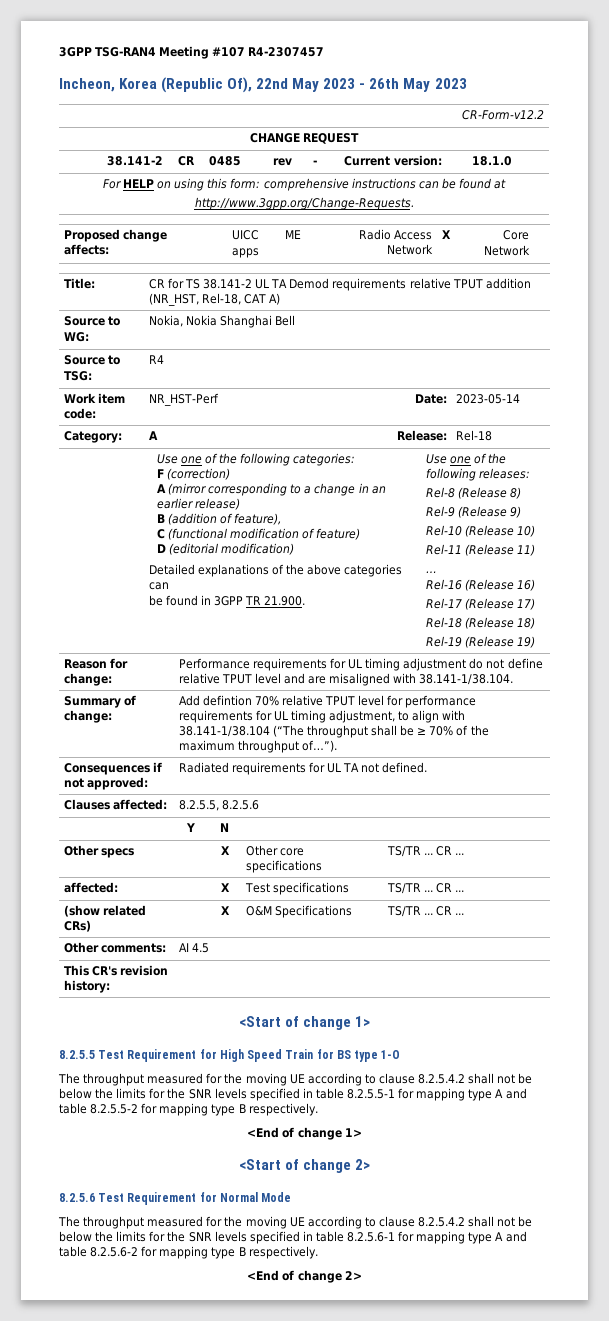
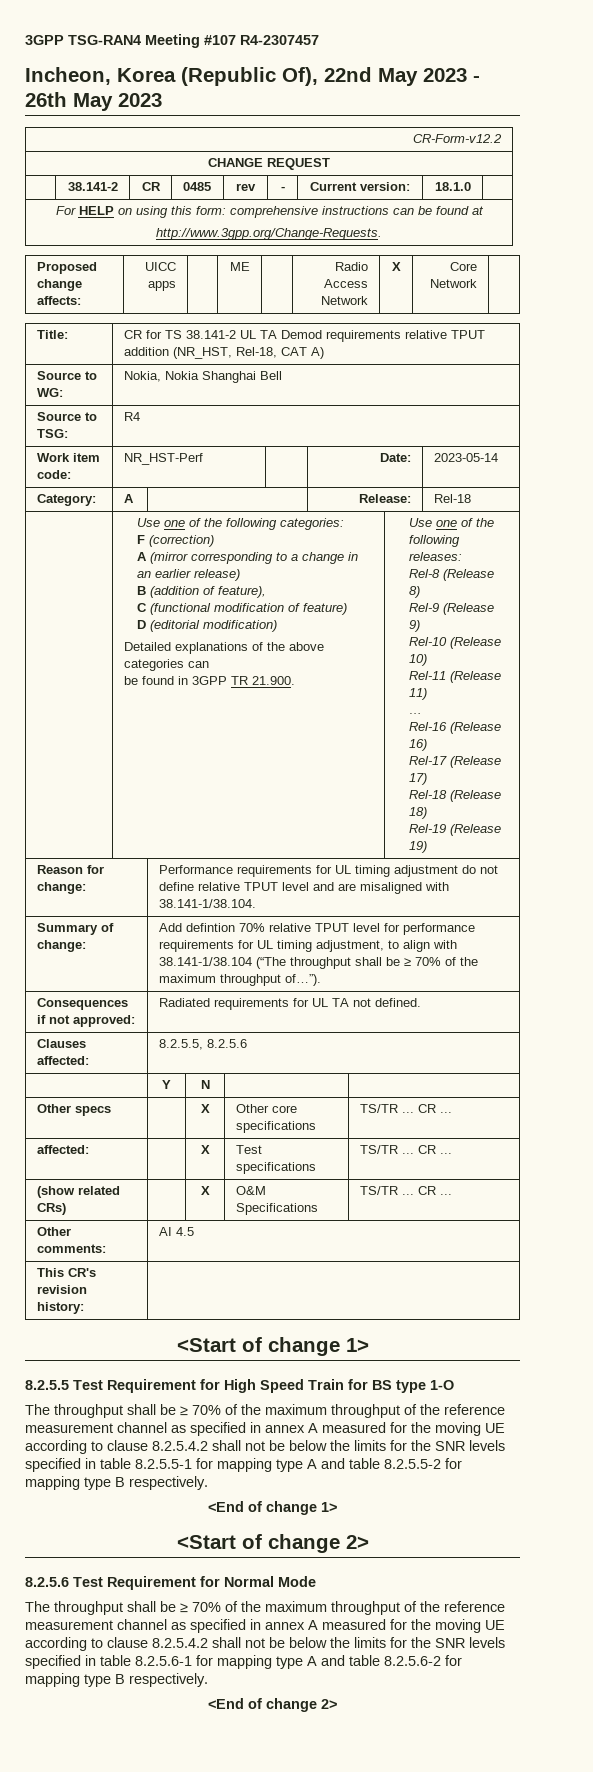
(145, 1079) none -> [127,1404,505,1418] [25,1422,318,1436] shall be ≥ 70% of the maximum throughput of the reference measurement channel as specified in annex A
(145, 1222) none -> [127,1601,505,1615] [25,1619,318,1633] shall be ≥ 70% of the maximum throughput of the reference measurement channel as specified in annex A

